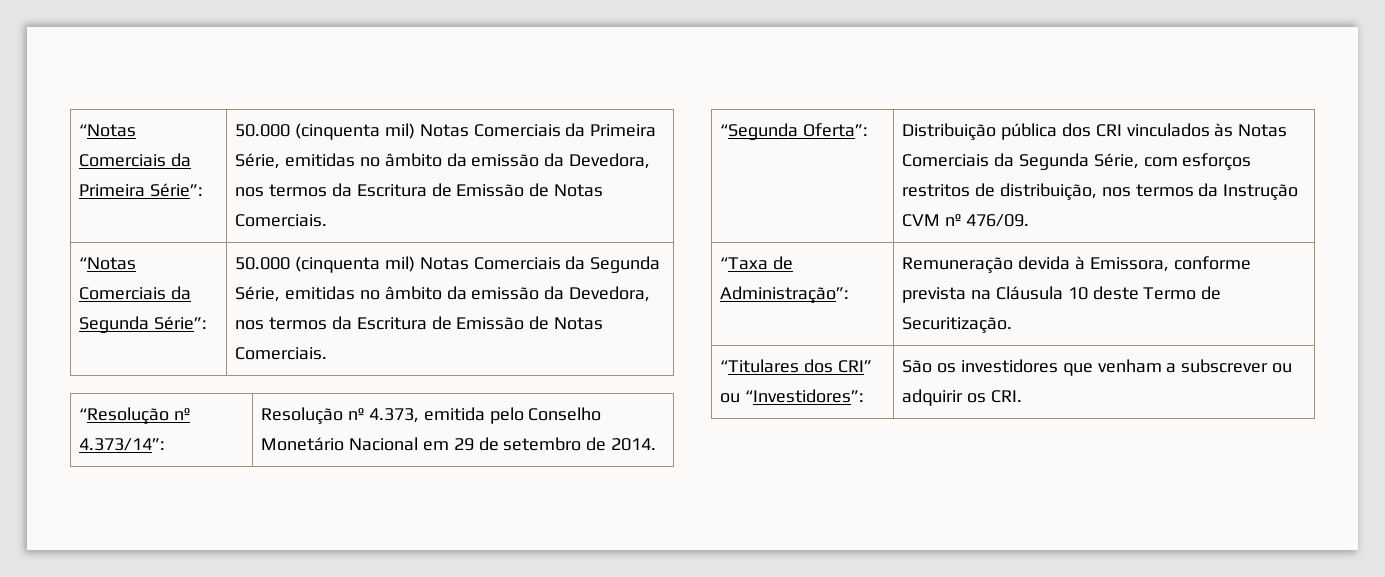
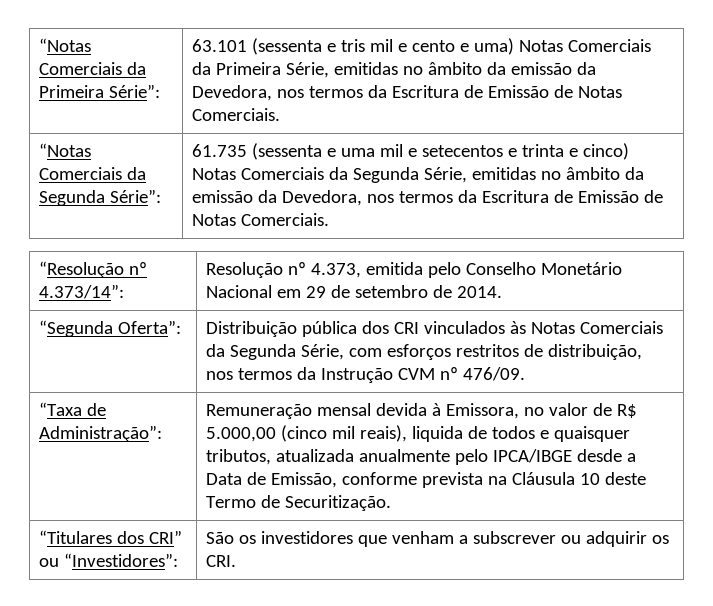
[235,123,415,140] 50.000 (cinquenta mil) -> [192,38,515,55] 63.101 (sessenta e tris mil e cento e uma)
[235,256,415,273] 50.000 (cinquenta mil) -> [192,143,630,160] 61.735 (sessenta e uma mil e setecentos e trinta e cinco)
(1014, 265) none -> [317,403,372,416] mensal
(1169, 264) none -> [524,403,638,418] [206,425,631,442] [206,449,637,465] [206,472,338,488] no valor de R$ 5.000,00 (cinco mil reais), liquida de todos e quaisquer tributos, atualizada anualmente pelo IPCA/IBGE desde a Data de Emissão,

